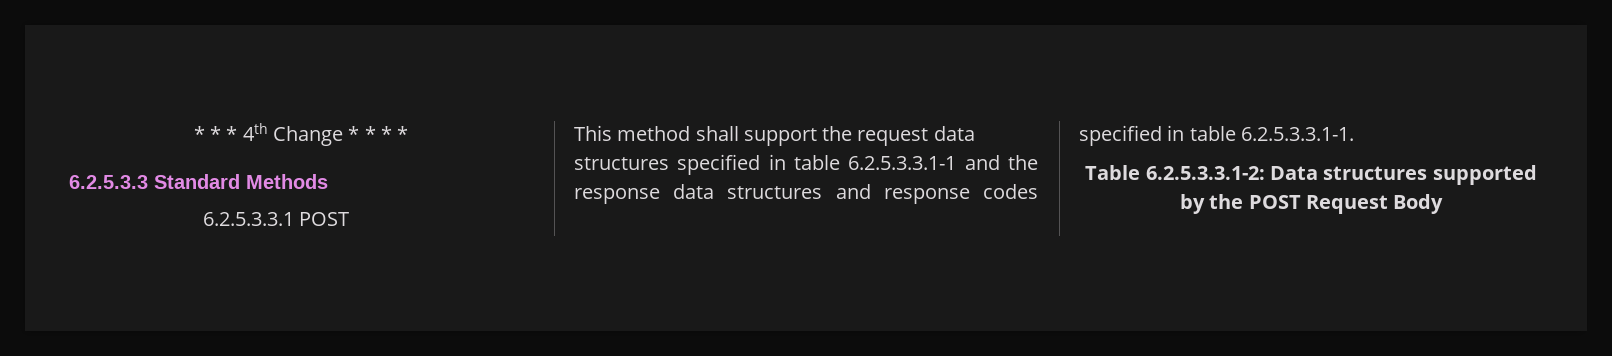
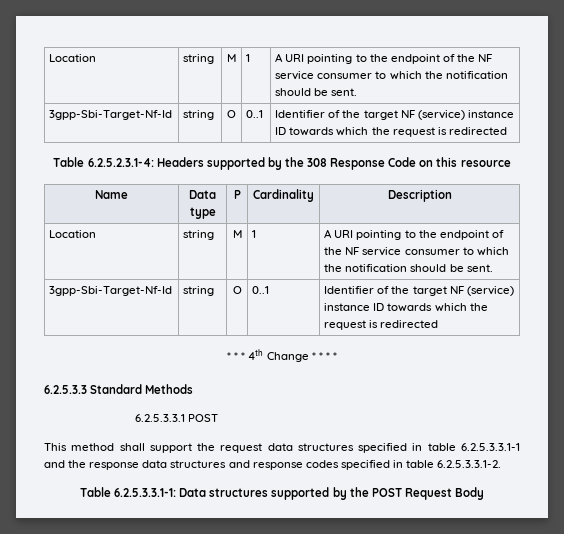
(193, 133) none -> [49,54,97,62] [183,54,215,64] [227,54,236,62] [246,54,251,62] [275,53,493,64] [275,71,508,80] [275,88,358,96] [49,110,173,120] [183,110,215,120] [227,110,236,118] [246,110,264,118] [275,110,514,120] [275,127,507,137] [53,157,511,170] [95,190,128,199] [189,190,216,199] [189,207,216,219] [233,190,241,199] [253,189,314,202] [387,189,452,202] [49,230,97,238] [183,230,215,240] [232,230,242,238] [252,230,257,238] [324,229,504,240] [324,247,509,256] [324,264,493,272] [49,286,173,296] [183,286,215,296] [232,286,242,294] [252,286,270,294] [324,286,514,296] [324,303,488,312] [324,320,439,330] Location | string | M | 1 | A URI pointing to the endpoint of the NF service consumer to which the notification should be sent. // 3gpp-Sbi-Target-Nf-Id | string | O | 0..1 | Identifier of the target NF (service) instance ID towards which the request is redirected // Table 6.2.5.2.3.1-4: Headers supported by the 308 Response Code on this resource // Name | Data type | P | Cardinality | Description // Location | string | M | 1 | A URI pointing to the endpoint of the NF service consumer to which the notification should be sent. // 3gpp-Sbi-Target-Nf-Id | string | O | 0..1 | Identifier of the target NF (service) instance ID towards which the request is redirected //
[1240,127,1354,141] [1085,165,1265,180] 6.2.5.3.3.1-1. // Table 6.2.5.3.3.1-2: -> [437,460,502,468] [80,487,177,497] 6.2.5.3.3.1-2. // Table 6.2.5.3.3.1-1:

